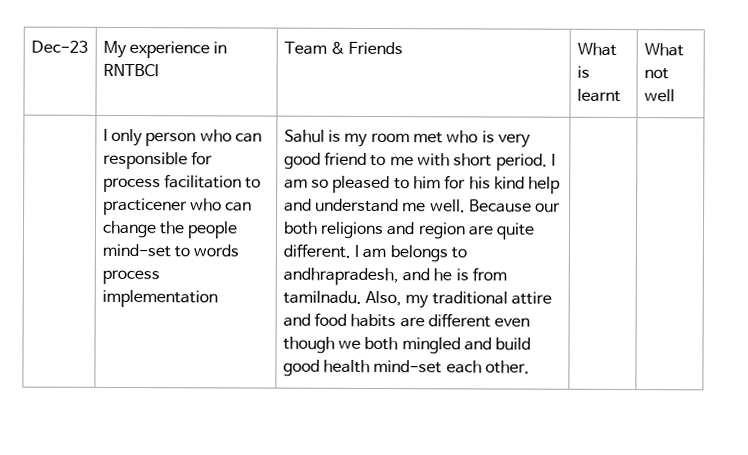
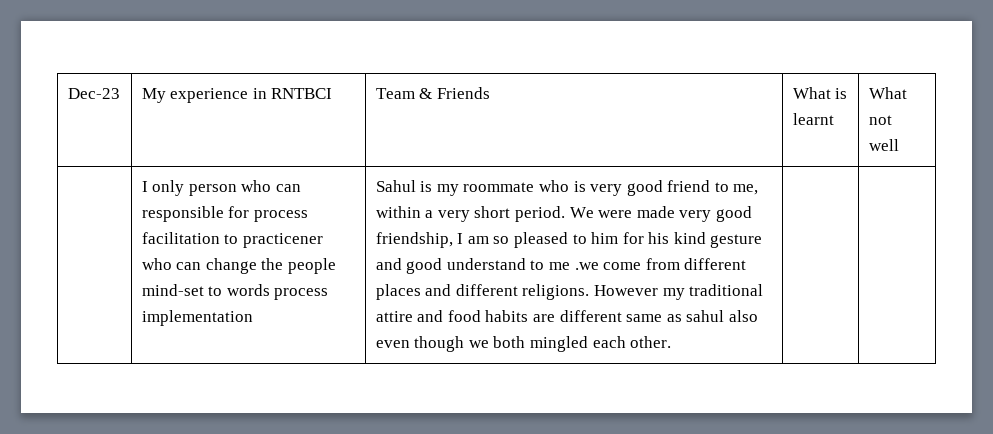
[370,132,443,144] room met -> [463,182,535,192] roommate
[389,153,548,171] me with short period. -> [733,184,759,195] [375,206,752,222] [375,232,453,248] me, within a very short period. We were made very good friendship,
[528,176,561,194] [283,198,562,213] [282,221,536,240] [282,243,467,263] [282,267,507,286] [282,290,402,307] help and understand me well. Because our both religions and region are quite different. I am belongs to andhrapradesh, and he is from tamilnadu. Also, -> [710,234,763,248] [375,258,747,274] [375,284,658,300] gesture and good understand to me .we come from different places and different religions. However
(491, 320) none -> [626,310,758,322] same as sahul also
[463,337,532,351] [282,359,443,377] and build good health mind-set -> (588, 344) none

